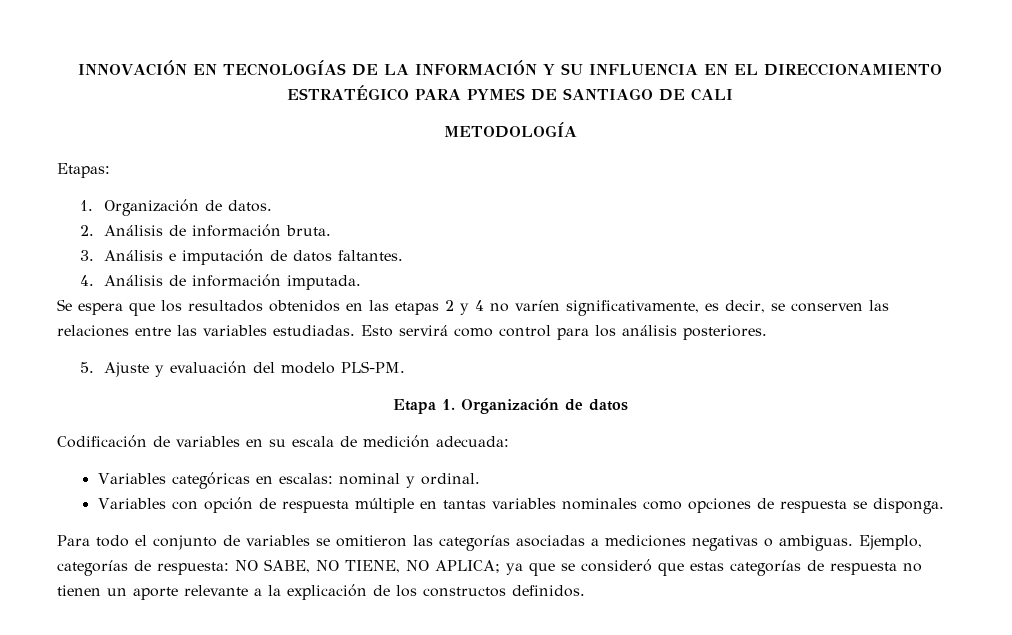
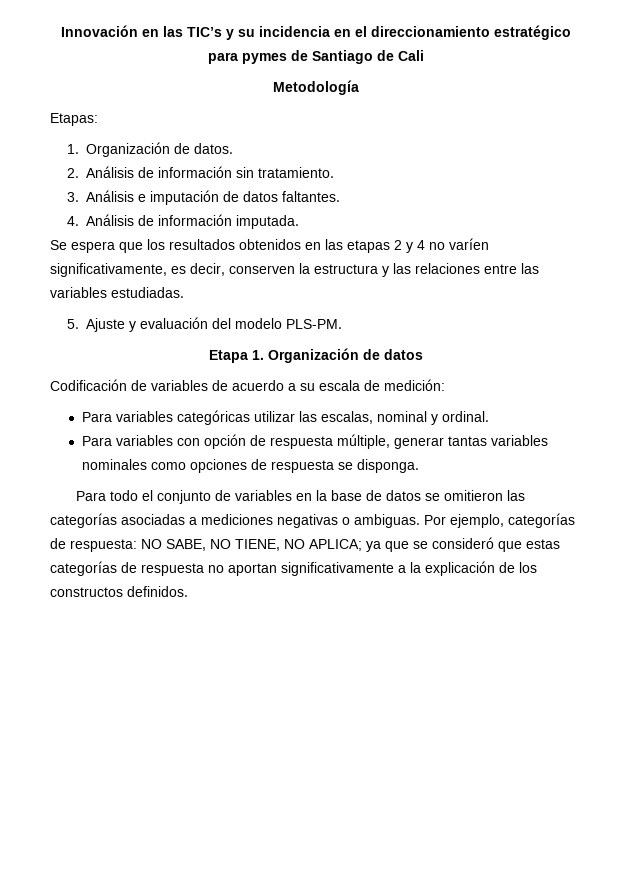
[78,60,942,76] [286,85,734,101] [443,122,577,138] INNOVACIÓN EN TECNOLOGÍAS DE LA INFORMACIÓN Y SU INFLUENCIA EN EL DIRECCIONAMIENTO ESTRATÉGICO PARA PYMES DE SANTIAGO DE CALI // METODOLOGÍA -> [61,25,571,40] [208,50,424,64] [273,80,359,95] Innovación en las TIC’s y su incidencia en el direccionamiento estratégico para pymes de Santiago de Cali // Metodología
[285,225,331,236] bruta. -> [235,167,334,178] sin tratamiento.
[771,303,863,312] se conserven -> [229,263,389,277] conserven la estructura y
[361,325,767,340] Esto servirá como control para los análisis posteriores. -> (184, 292) none
[246,435,509,448] [97,472,333,489] en su escala de medición adecuada: // Variables categóricas en escalas: -> [212,379,445,391] [82,410,374,425] de acuerdo a su escala de medición: // Para variables categóricas utilizar las escalas,
[97,498,166,509] Variables -> [82,435,174,446] Para variables
[354,498,437,513] múltiple en -> [337,434,445,449] múltiple, generar
(310, 540) none -> [296,490,422,501] en la base de datos
[859,535,922,550] Ejemplo, -> [424,514,504,528] Por ejemplo,
[57,585,248,600] tienen un aporte relevante -> [228,562,394,576] aportan significativamente

